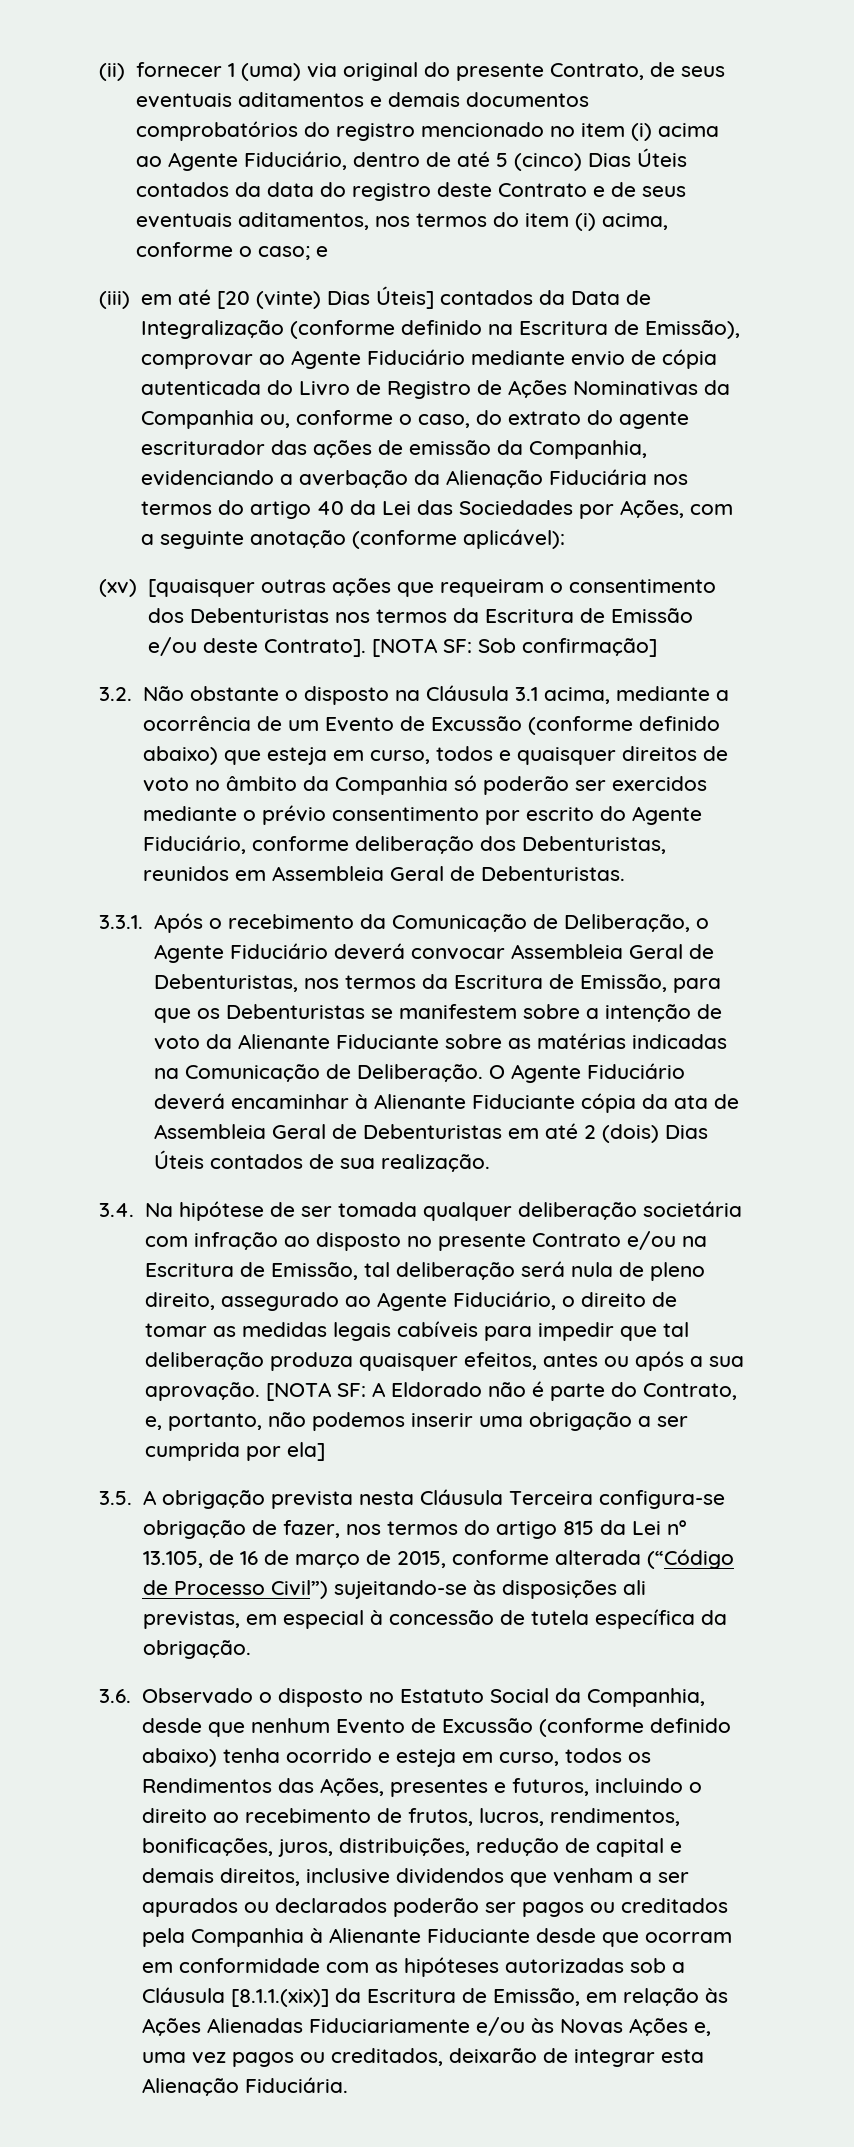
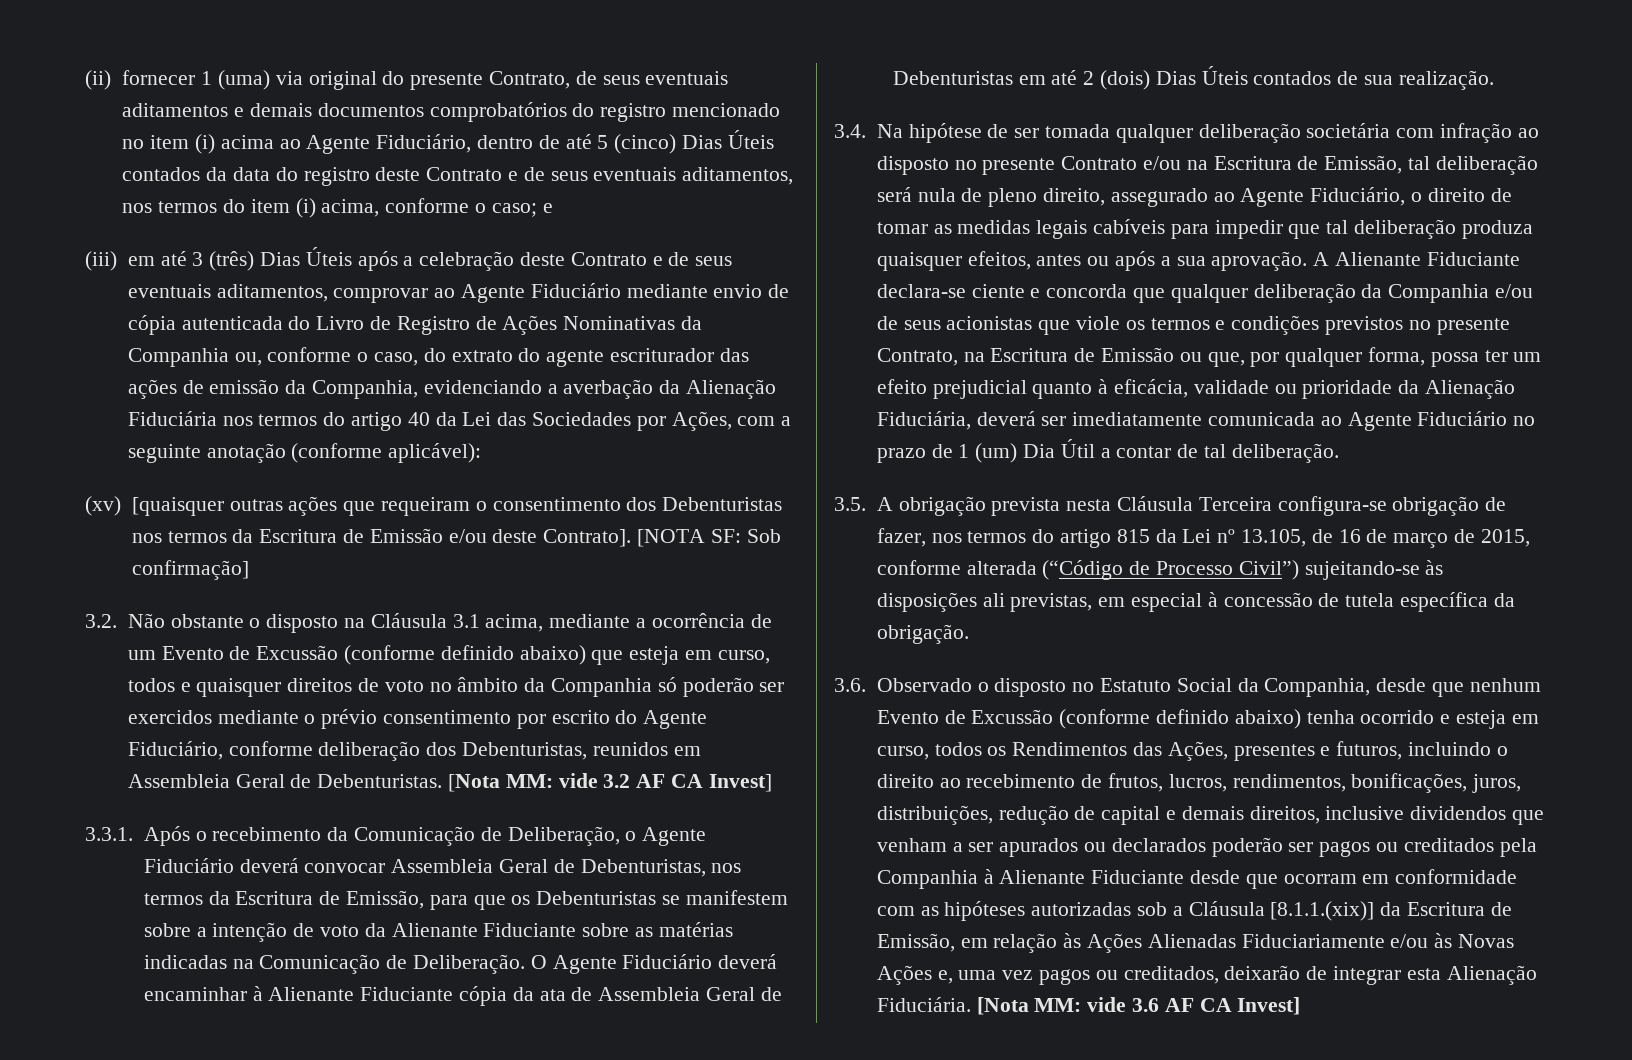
[216,286,651,309] [140,320,740,339] [20 (vinte) Dias Úteis] contados da Data de Integralização (conforme definido na Escritura de Emissão), -> [192,247,733,271] [127,284,328,302] 3 (três) Dias Úteis após a celebração deste Contrato e de seus eventuais aditamentos,
(625, 873) none -> [447,773,772,792] [Nota MM: vide 3.2 AF CA Invest]
[265,1381,737,1401] [144,1412,688,1431] [144,1442,325,1461] [NOTA SF: A Eldorado não é parte do Contrato, e, portanto, não podemos inserir uma obrigação a ser cumprida por ela] -> [1313,252,1520,266] [876,283,1533,303] [876,315,1510,335] [876,347,1542,367] [876,379,1515,399] [876,411,1536,431] [876,439,1339,463] A Alienante Fiduciante declara-se ciente e concorda que qualquer deliberação da Companhia e/ou de seus acionistas que viole os termos e condições previstos no presente Contrato, na Escritura de Emissão ou que, por qualquer forma, possa ter um efeito prejudicial quanto à eficácia, validade ou prioridade da Alienação Fiduciária, deverá ser imediatamente comunicada ao Agente Fiduciário no prazo de 1 (um) Dia Útil a contar de tal deliberação.
(348, 2085) none -> [976,997,1301,1015] [Nota MM: vide 3.6 AF CA Invest]

